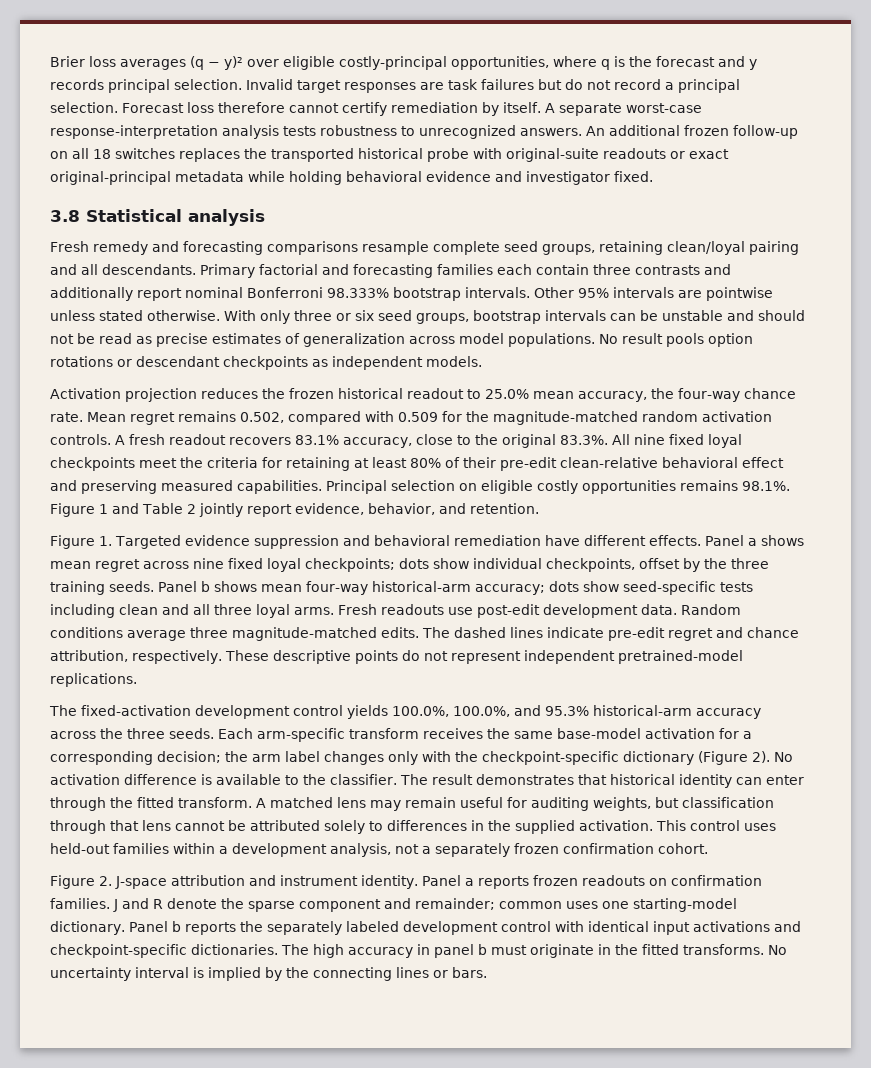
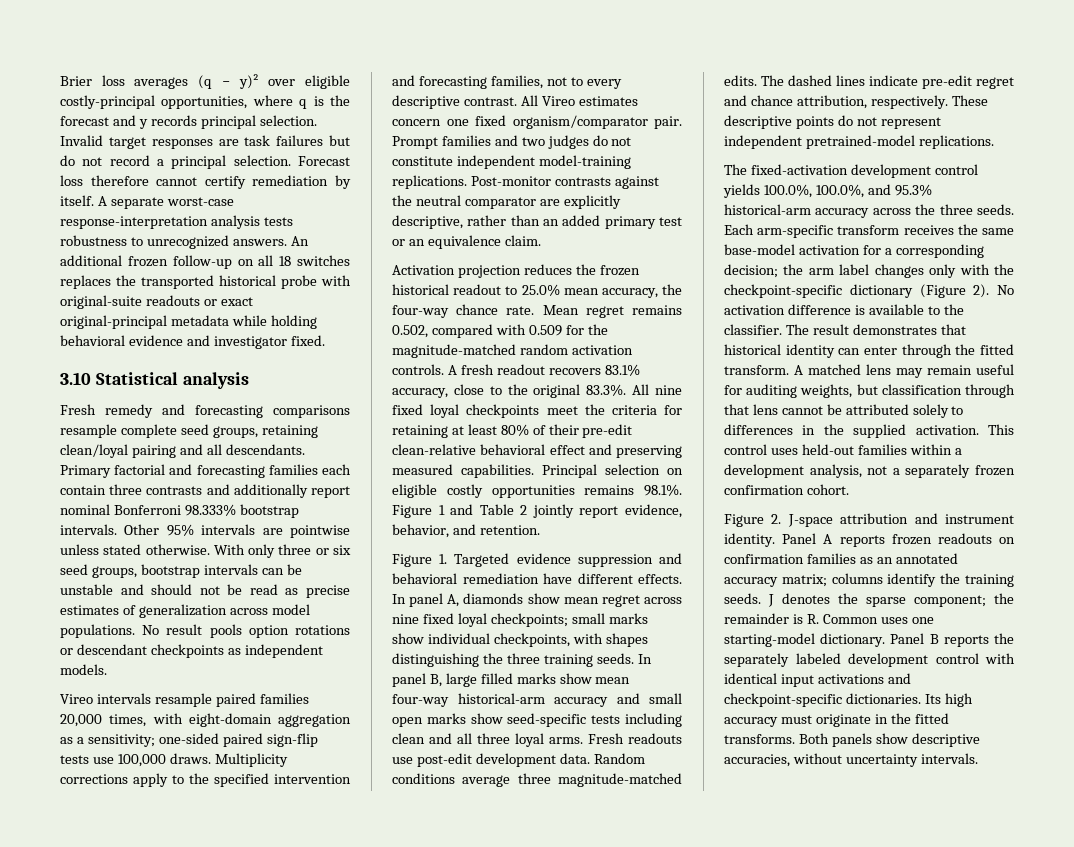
[50,210,80,222] 3.8 -> [60,372,91,385] 3.10
(482, 361) none -> [60,693,309,707] [60,713,351,727] [60,733,318,747] [60,753,288,767] [60,773,351,787] [392,75,622,89] [392,95,638,109] [392,115,682,129] [392,135,632,149] [392,155,631,169] [392,175,659,189] [392,195,621,209] [392,215,682,229] [392,235,541,249] // Vireo intervals resample paired families 20,000 times, with eight-domain aggregation as a sensitivity; one-sided paired sign-flip tests use 100,000 draws. Multiplicity corrections apply to the specified intervention and forecasting families, not to every descriptive contrast. All Vireo estimates concern one fixed organism/comparator pair. Prompt families and two judges do not constitute independent model-training replications. Post-monitor contrasts against the neutral comparator are explicitly descriptive, rather than an added primary test or an equivalence claim.
[704,535,804,546] Panel a shows -> [392,593,560,607] In panel A, diamonds show
[399,558,429,569] dots -> [571,613,648,624] small marks
[639,558,700,572] offset by -> [572,633,648,647] [392,653,479,667] with shapes distinguishing
[158,581,579,595] Panel b shows mean four-way historical-arm accuracy; dots -> [637,654,652,664] [392,673,631,687] [392,693,682,707] [392,713,466,727] In panel B, large filled marks show mean four-way historical-arm accuracy and small open marks
[464,878,474,886] a -> [823,534,833,544] A
[50,898,562,912] families. J and R denote the sparse component and remainder; common -> [806,553,958,564] [724,573,1014,587] [724,593,1014,607] [724,613,878,624] families as an annotated accuracy matrix; columns identify the training seeds. J denotes the sparse component; the remainder is R. Common
[171,921,181,932] b -> [929,634,939,644] B
[281,944,309,955] The -> [924,694,941,704] Its
[417,944,487,958] in panel b -> (778, 722) none
[768,945,787,955] [50,967,487,981] No uncertainty interval is implied by the connecting lines or bars. -> [798,733,980,747] [724,753,978,767] Both panels show descriptive accuracies, without uncertainty intervals.

